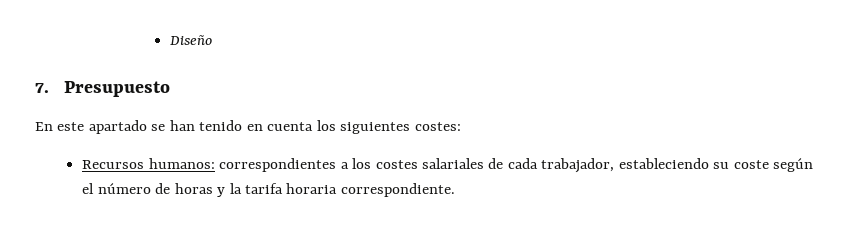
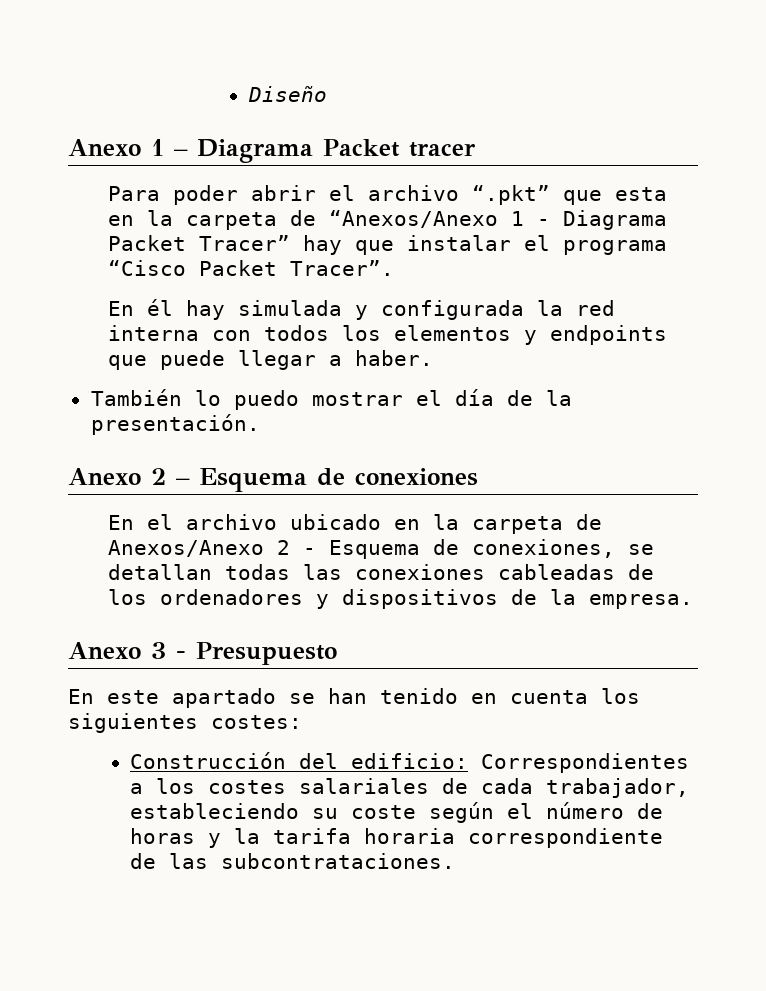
[35,83,49,93] 7. -> [68,139,476,163] [107,185,667,205] [107,210,667,230] [107,235,667,255] [107,260,394,276] [107,299,615,320] [107,325,667,345] [107,350,433,370] [90,389,572,410] [90,414,260,435] [68,468,478,492] [107,514,602,534] [107,539,654,559] [107,564,654,580] [107,589,693,609] [68,642,186,659] Anexo 1 – Diagrama Packet tracer // Para poder abrir el archivo “.pkt” que esta en la carpeta de “Anexos/Anexo 1 - Diagrama Packet Tracer” hay que instalar el programa “Cisco Packet Tracer”. // En él hay simulada y configurada la red interna con todos los elementos y endpoints que puede llegar a haber. // También lo puedo mostrar el día de la presentación. // Anexo 2 – Esquema de conexiones // En el archivo ubicado en la carpeta de Anexos/Anexo 2 - Esquema de conexiones, se detallan todas las conexiones cableadas de los ordenadores y dispositivos de la empresa. // Anexo 3 -
[82,158,337,172] Recursos humanos: correspondientes -> [130,752,690,773] Construcción del edificio: Correspondientes
[340,183,455,197] correspondiente. -> [468,828,664,848] [130,853,456,869] correspondiente de las subcontrataciones.

